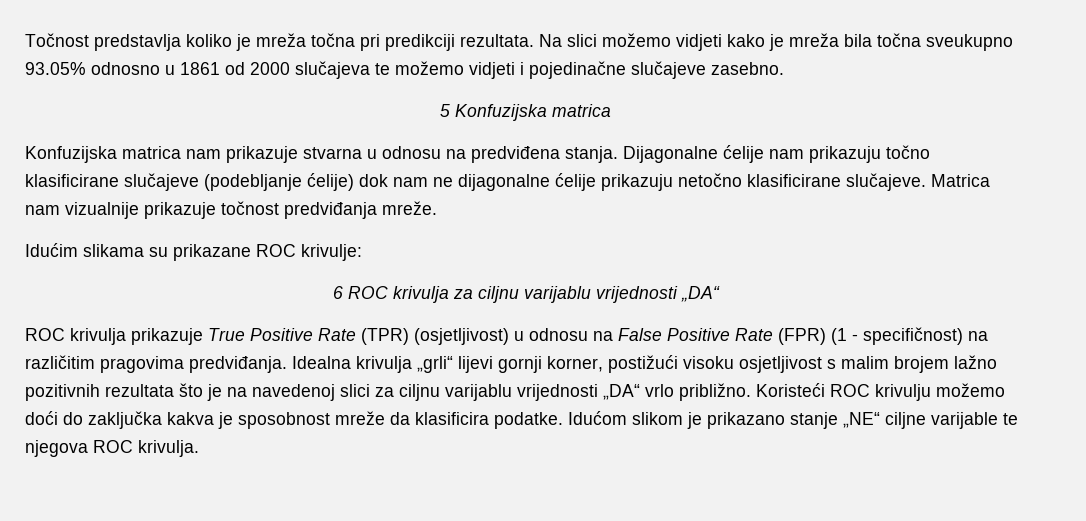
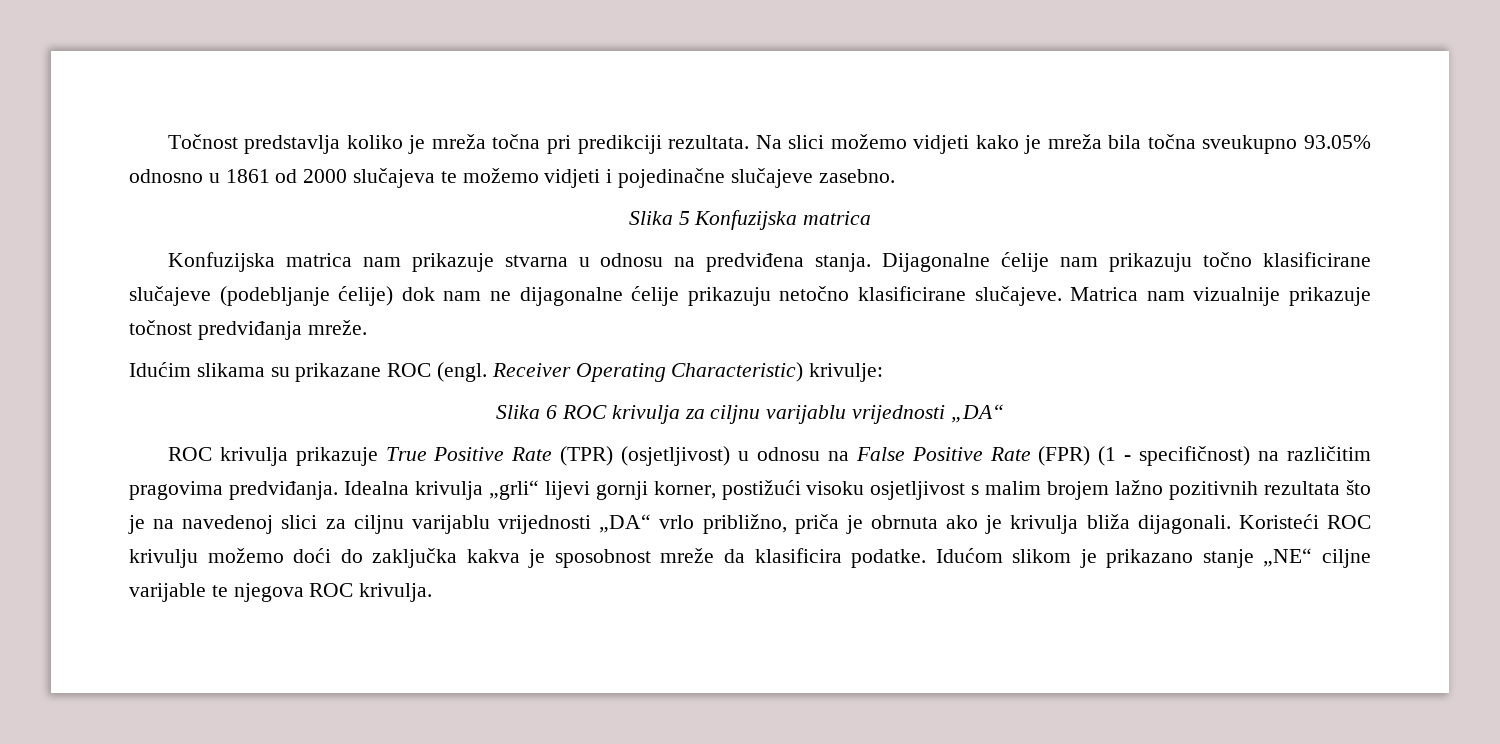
(784, 68) none -> [628,211,673,225] Slika
(296, 250) none -> [437,362,804,382] (engl. Receiver Operating Characteristic)
(362, 252) none -> [496,405,541,419] Slika
[679,383,751,401] približno. -> [702,514,1231,534] približno, priča je obrnuta ako je krivulja bliža dijagonali.

